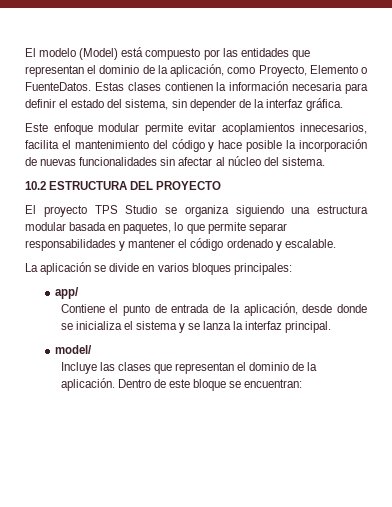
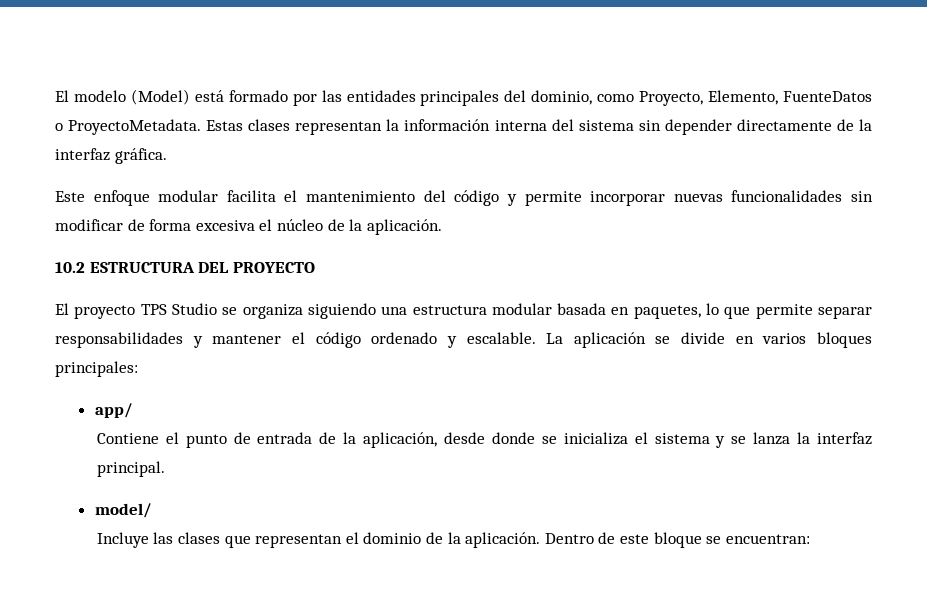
[145,48,201,60] compuesto -> [228,90,288,102] formado
[291,50,310,60] [25,64,368,77] [25,82,91,91] que representan el dominio de la aplicación, como Proyecto, Elemento o FuenteDatos. -> [420,90,873,106] [55,119,202,135] principales del dominio, como Proyecto, Elemento, FuenteDatos o ProyectoMetadata.
[164,82,213,91] contienen -> [295,121,383,135] representan
[292,82,368,94] [25,99,169,110] necesaria para definir el estado del sistema, -> [494,119,634,131] interna del sistema
(236, 105) none -> [736,119,832,131] directamente
[144,123,367,135] permite evitar acoplamientos innecesarios, -> (219, 196) none
[218,139,368,152] [25,156,325,166] hace posible la incorporación de nuevas funcionalidades sin afectar al núcleo del sistema. -> [524,190,873,206] [55,219,442,235] permite incorporar nuevas funcionalidades sin modificar de forma excesiva el núcleo de la aplicación.
(336, 243) // -> (536, 338) none

